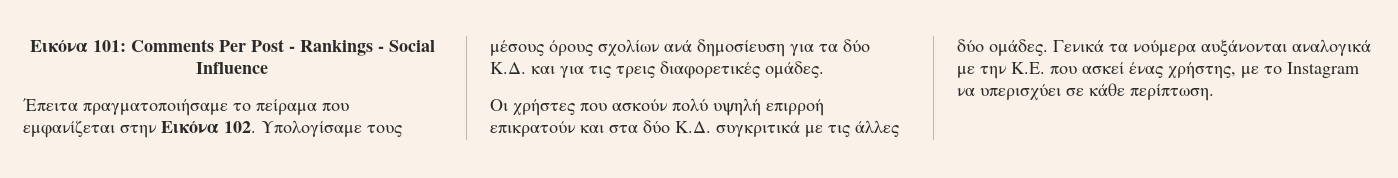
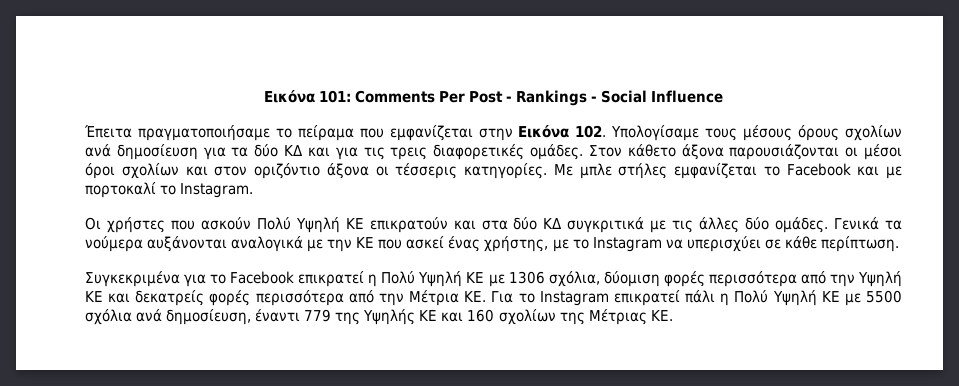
[490,62,526,74] Κ.Δ. -> [284,145,304,156] ΚΔ
(824, 69) none -> [588,144,903,160] [85,163,902,179] [85,182,254,198] Στον κάθετο άξονα παρουσιάζονται οι μέσοι όροι σχολίων και στον οριζόντιο άξονα οι τέσσερις κατηγορίες. Με μπλε στήλες εμφανίζεται το Facebook και με πορτοκαλί το Instagram.
[672,98,824,116] πολύ υψηλή επιρροή -> [256,217,364,233] Πολύ Υψηλή ΚΕ
[675,121,711,133] Κ.Δ. -> [543,218,563,229] ΚΔ
[1011,62,1045,74] Κ.Ε. -> [356,237,375,248] ΚΕ
(1214, 92) none -> [85,271,902,287] [85,290,902,306] [85,309,673,325] // Συγκεκριμένα για το Facebook επικρατεί η Πολύ Υψηλή ΚΕ με 1306 σχόλια, δύομιση φορές περισσότερα από την Υψηλή ΚΕ και δεκατρείς φορές περισσότερα από την Μέτρια ΚΕ. Για το Instagram επικρατεί πάλι η Πολύ Υψηλή ΚΕ με 5500 σχόλια ανά δημοσίευση, έναντι 779 της Υψηλής ΚΕ και 160 σχολίων της Μέτριας ΚΕ.

